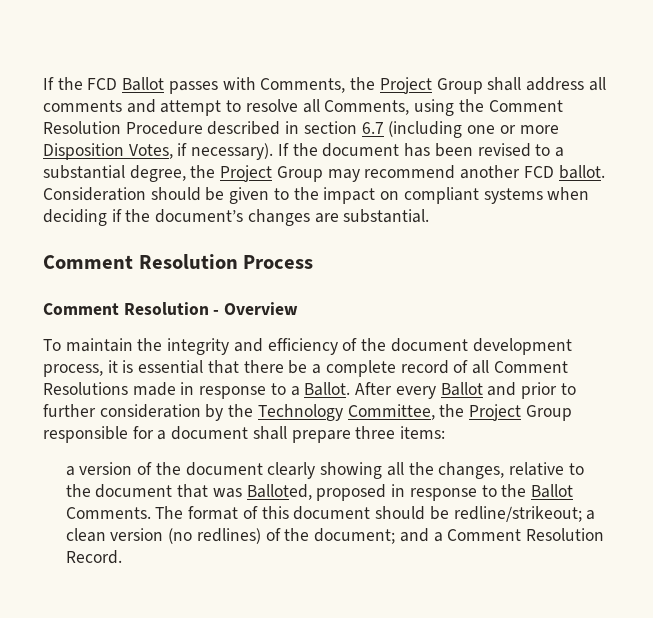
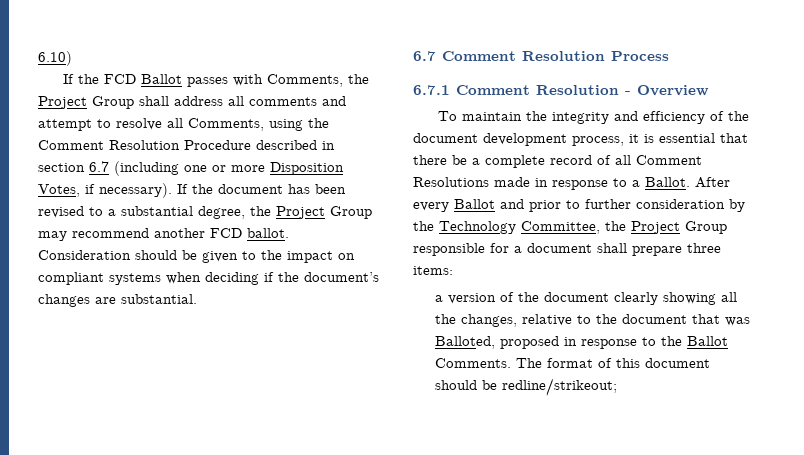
(43, 83) none -> [38,51,72,66] 6.10) //
(430, 216) none -> [413,51,436,61] 6.7
(314, 262) none -> [413,85,450,95] 6.7.1
[586,510,596,520] [65,528,604,544] [65,550,122,564] a clean version (no redlines) of the document; and a Comment Resolution Record. -> (617, 387) none

